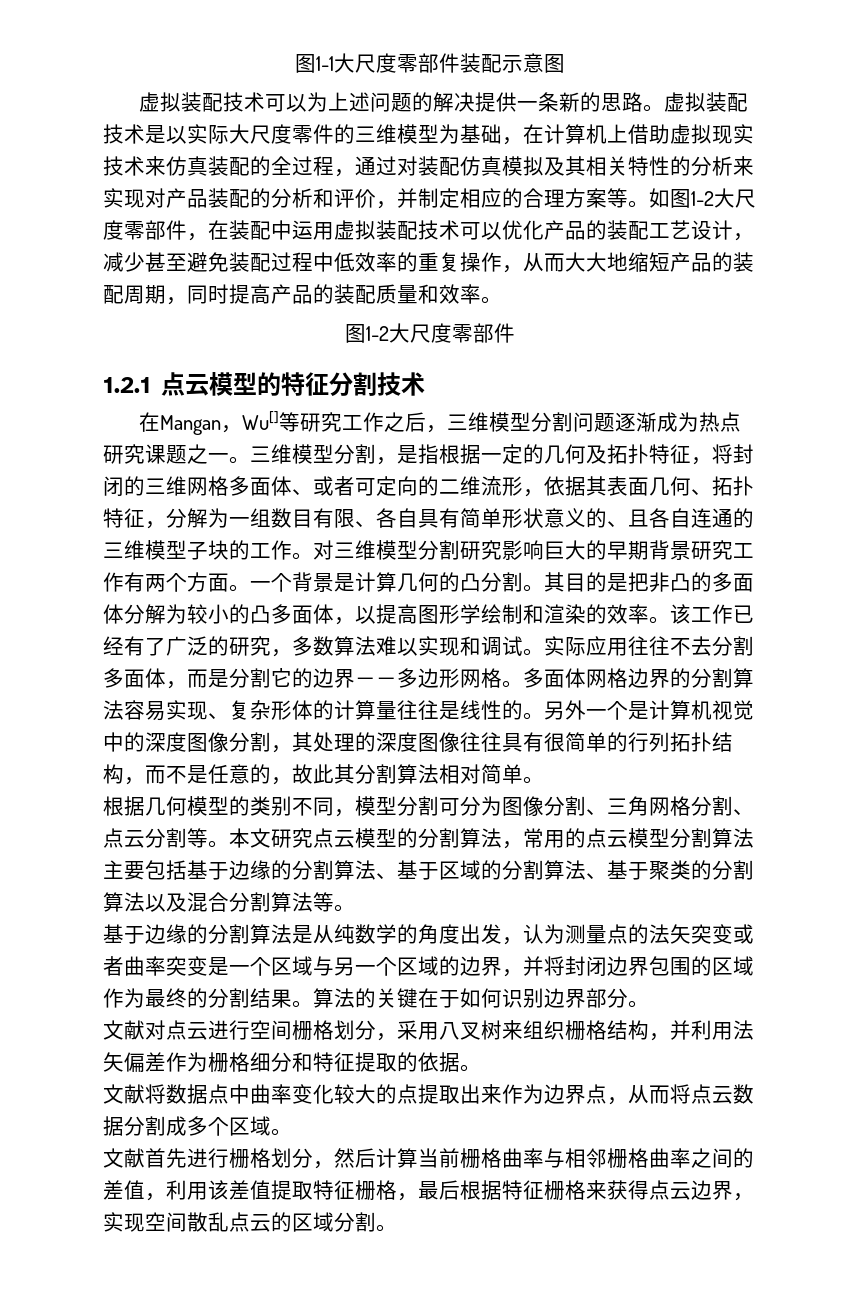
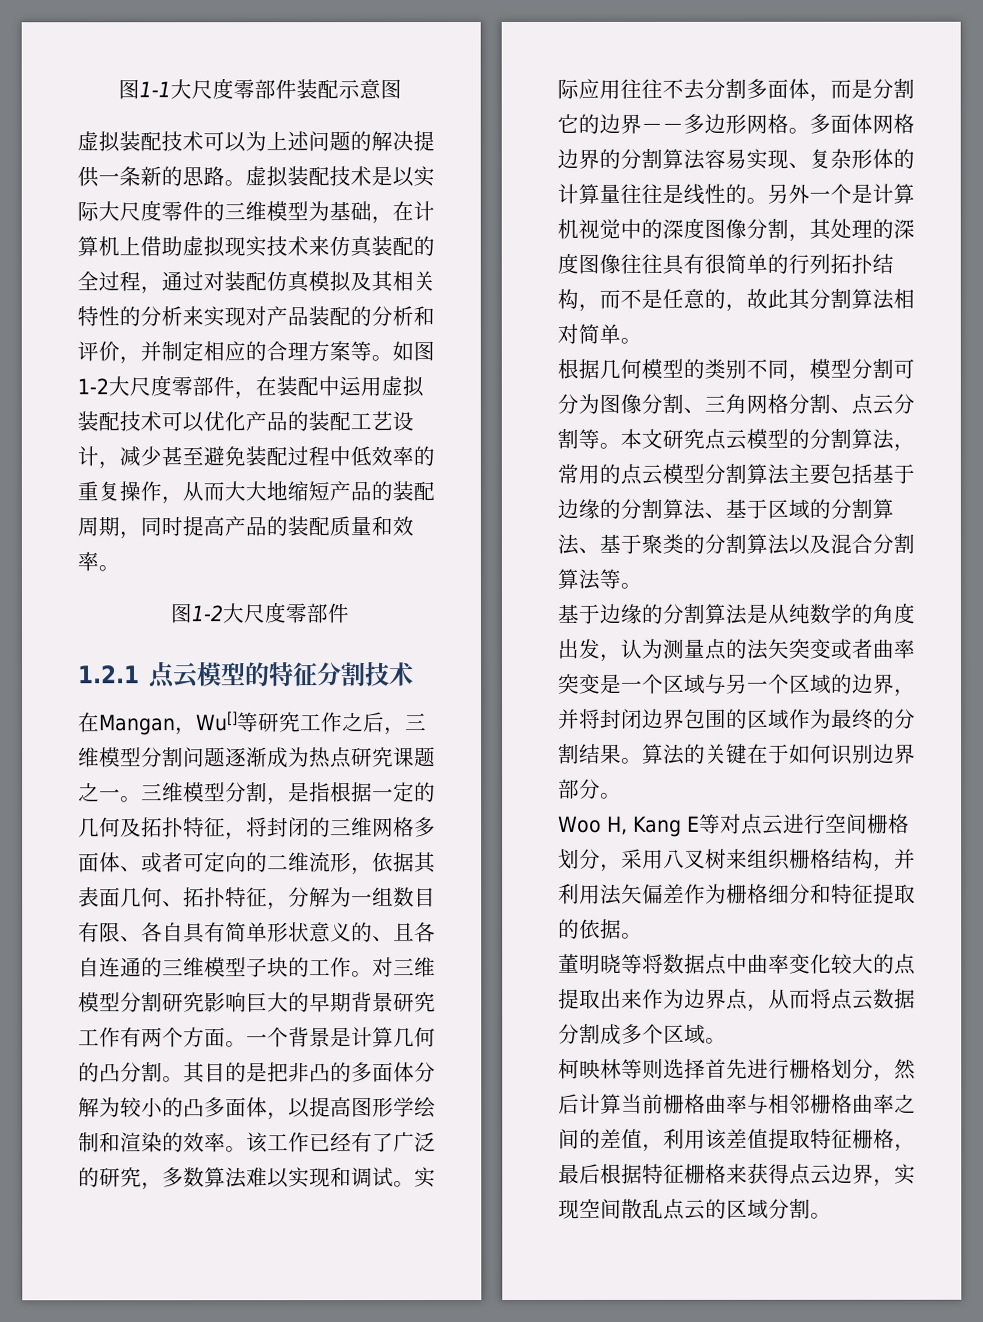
[103,1020,145,1040] 文献 -> [558,813,721,837] Woo H, Kang E等
[103,1084,145,1104] 文献 -> [558,953,643,974] 董明晓等
[103,1148,145,1168] 文献 -> [558,1058,706,1079] 柯映林等则选择

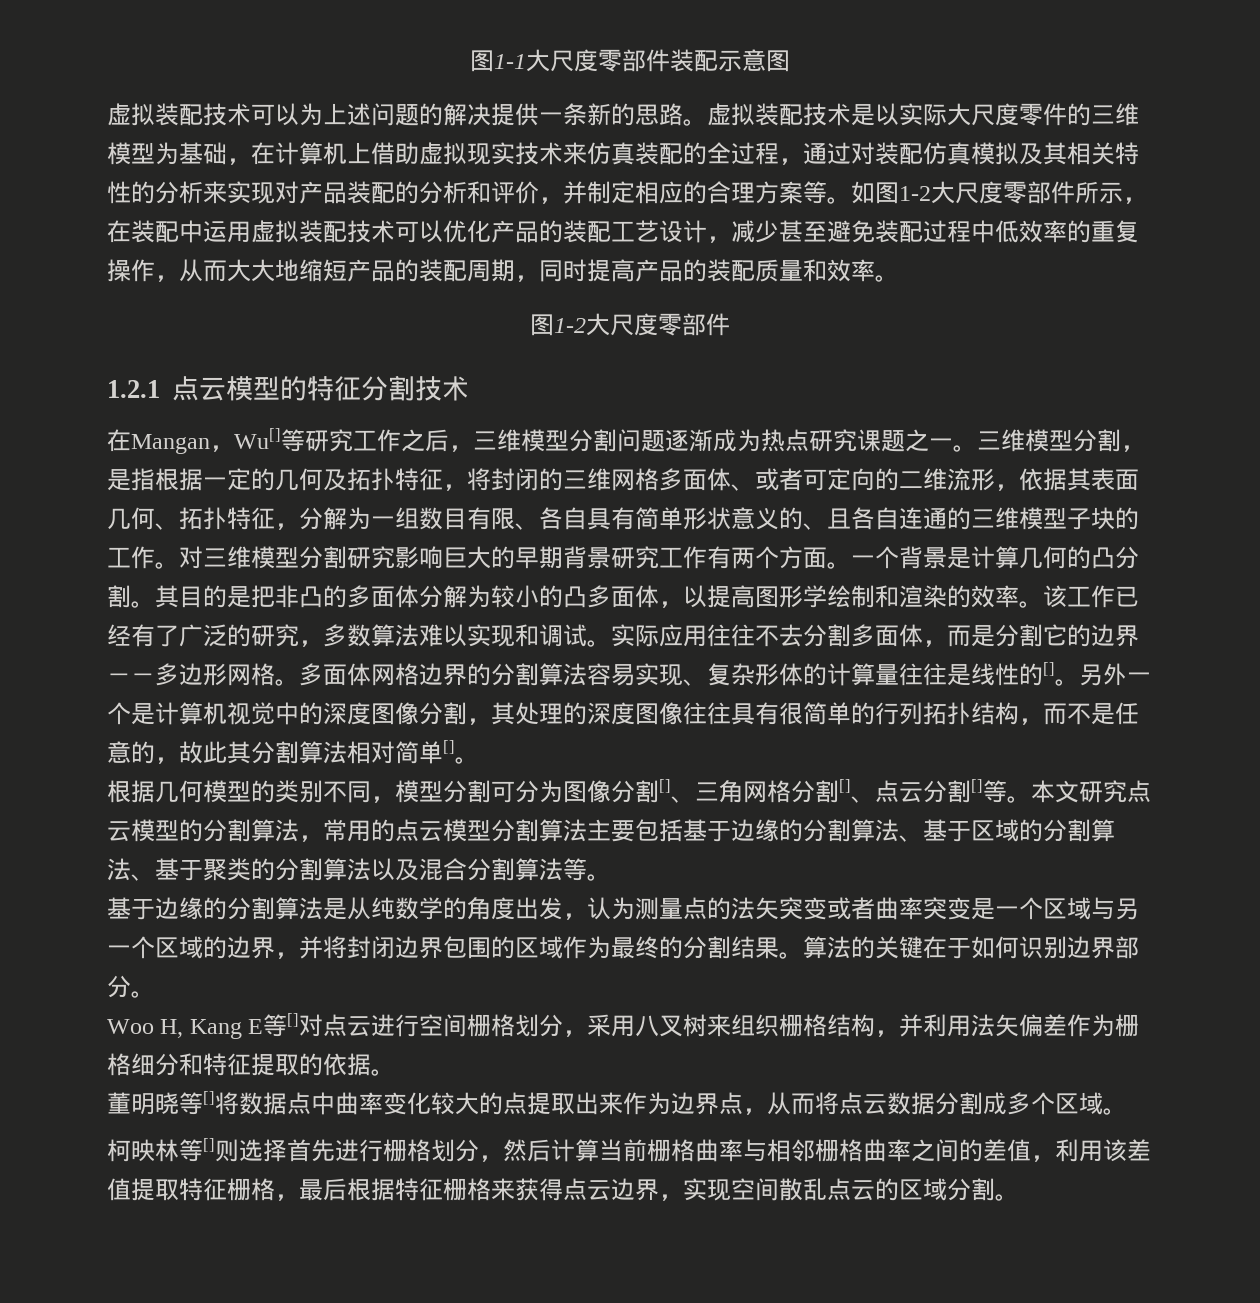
(235, 386) none -> [1075,181,1123,204] 所示
(747, 193) none -> [1043,662,1055,676] []
(621, 333) none -> [443,740,455,754] []
(684, 403) none -> [659,779,671,793] []
(831, 403) none -> [839,779,851,793] []
(579, 438) none -> [971,779,983,793] []
(721, 823) none -> [287,1013,300,1027] []
(643, 963) none -> [203,1091,215,1105] []
(643, 1068) none -> [203,1138,215,1152] []

